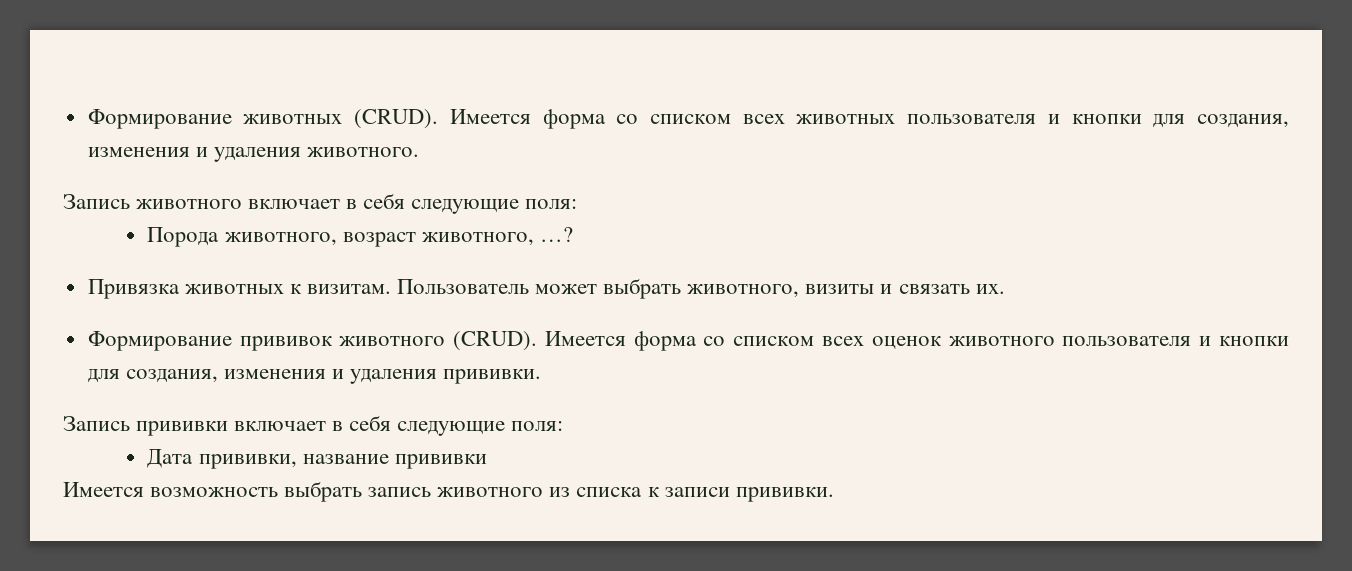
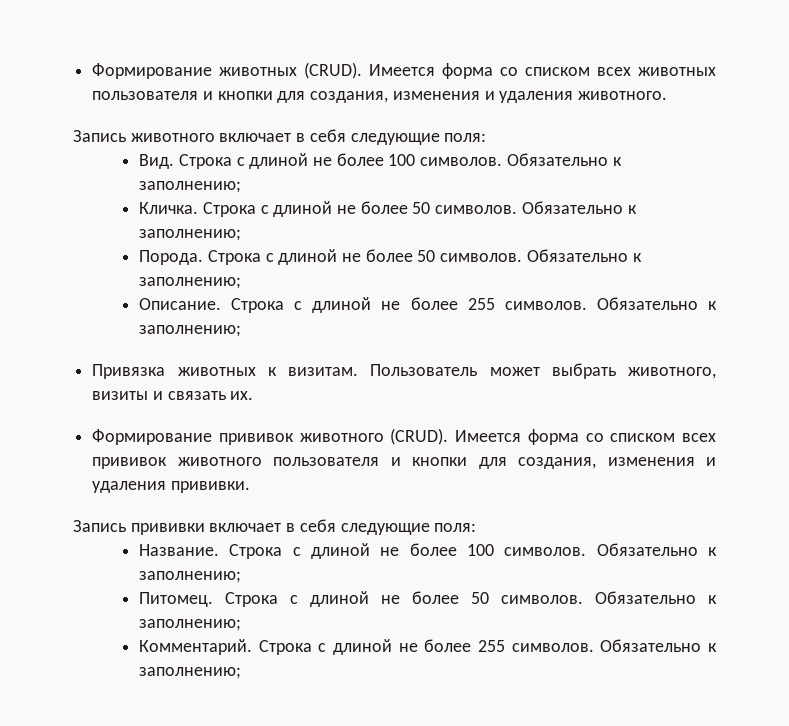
[147,227,573,247] Порода животного, возраст животного, …? -> [139,153,622,169] [139,181,242,193] [139,201,637,217] [139,229,242,241] [139,249,642,265] [139,277,242,289] [139,297,717,313] [139,325,242,337] Вид. Строка с длиной не более 100 символов. Обязательно к заполнению; // Кличка. Строка с длиной не более 50 символов. Обязательно к заполнению; // Порода. Строка с длиной не более 50 символов. Обязательно к заполнению; // Описание. Строка с длиной не более 255 символов. Обязательно к заполнению;
[871,336,942,350] оценок -> [92,457,168,469] прививок
[147,449,487,469] [63,481,834,502] Дата прививки, название прививки // Имеется возможность выбрать запись животного из списка к записи прививки. -> [139,543,717,559] [139,571,242,583] [139,591,717,607] [139,619,242,631] [139,639,717,655] [139,667,242,679] Название. Строка с длиной не более 100 символов. Обязательно к заполнению; // Питомец. Строка с длиной не более 50 символов. Обязательно к заполнению; // Комментарий. Строка с длиной не более 255 символов. Обязательно к заполнению;

